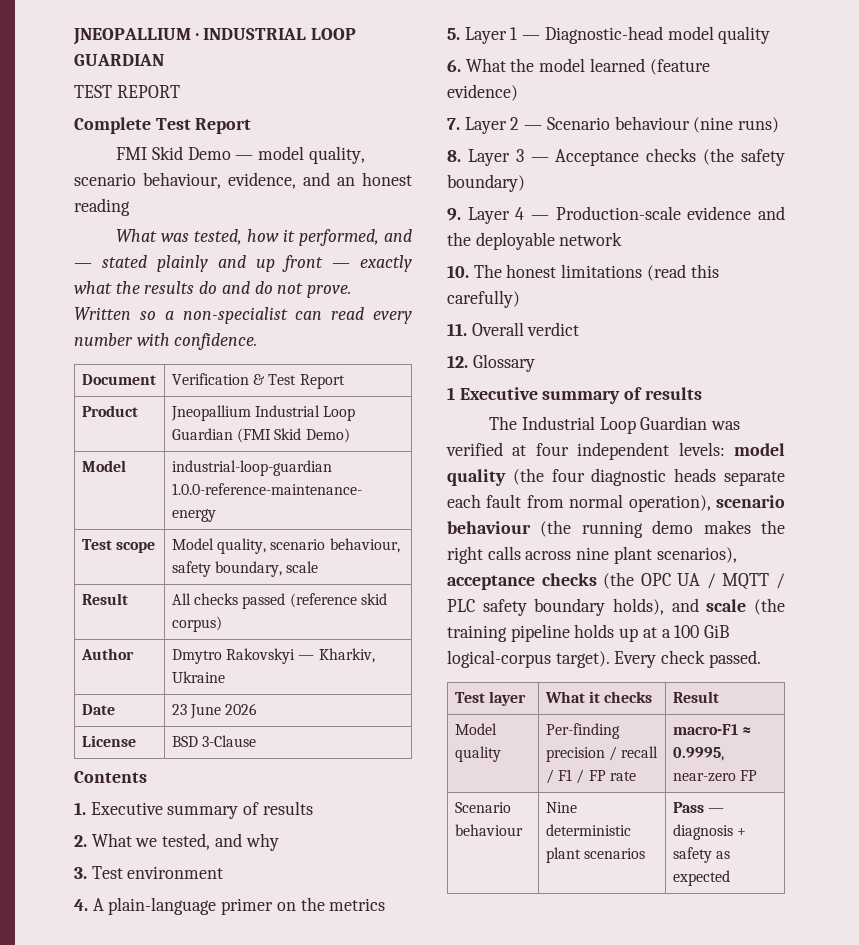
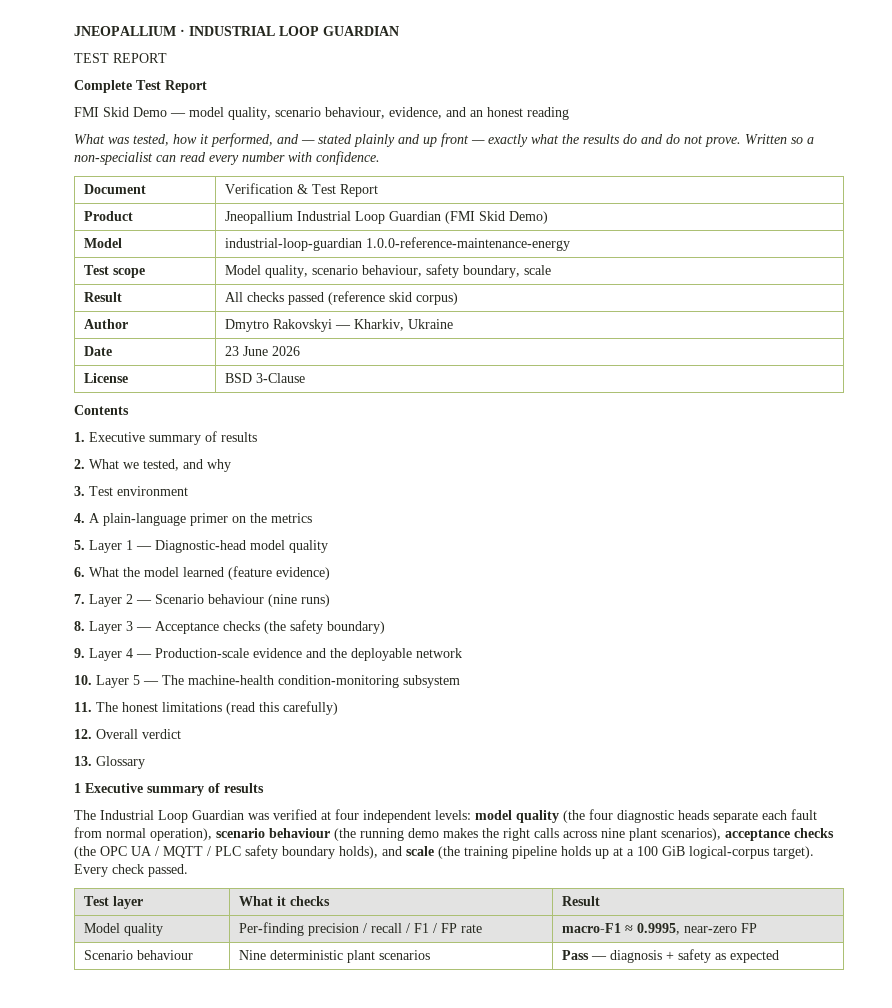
(469, 271) none -> [96,675,460,688] [74,702,92,712] Layer 5 — The machine-health condition-monitoring subsystem // 11.
[447,323,467,336] 11. -> [74,729,92,739] 12.
[447,355,468,368] 12. -> [74,756,92,766] 13.

